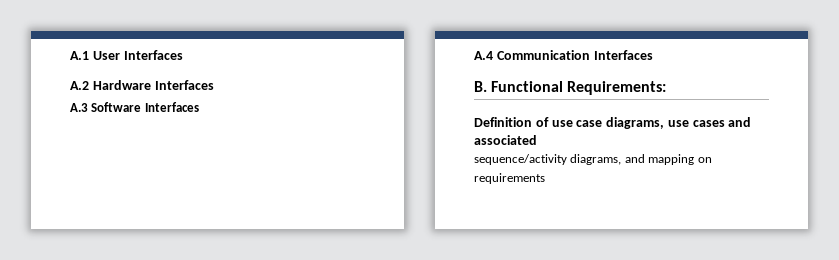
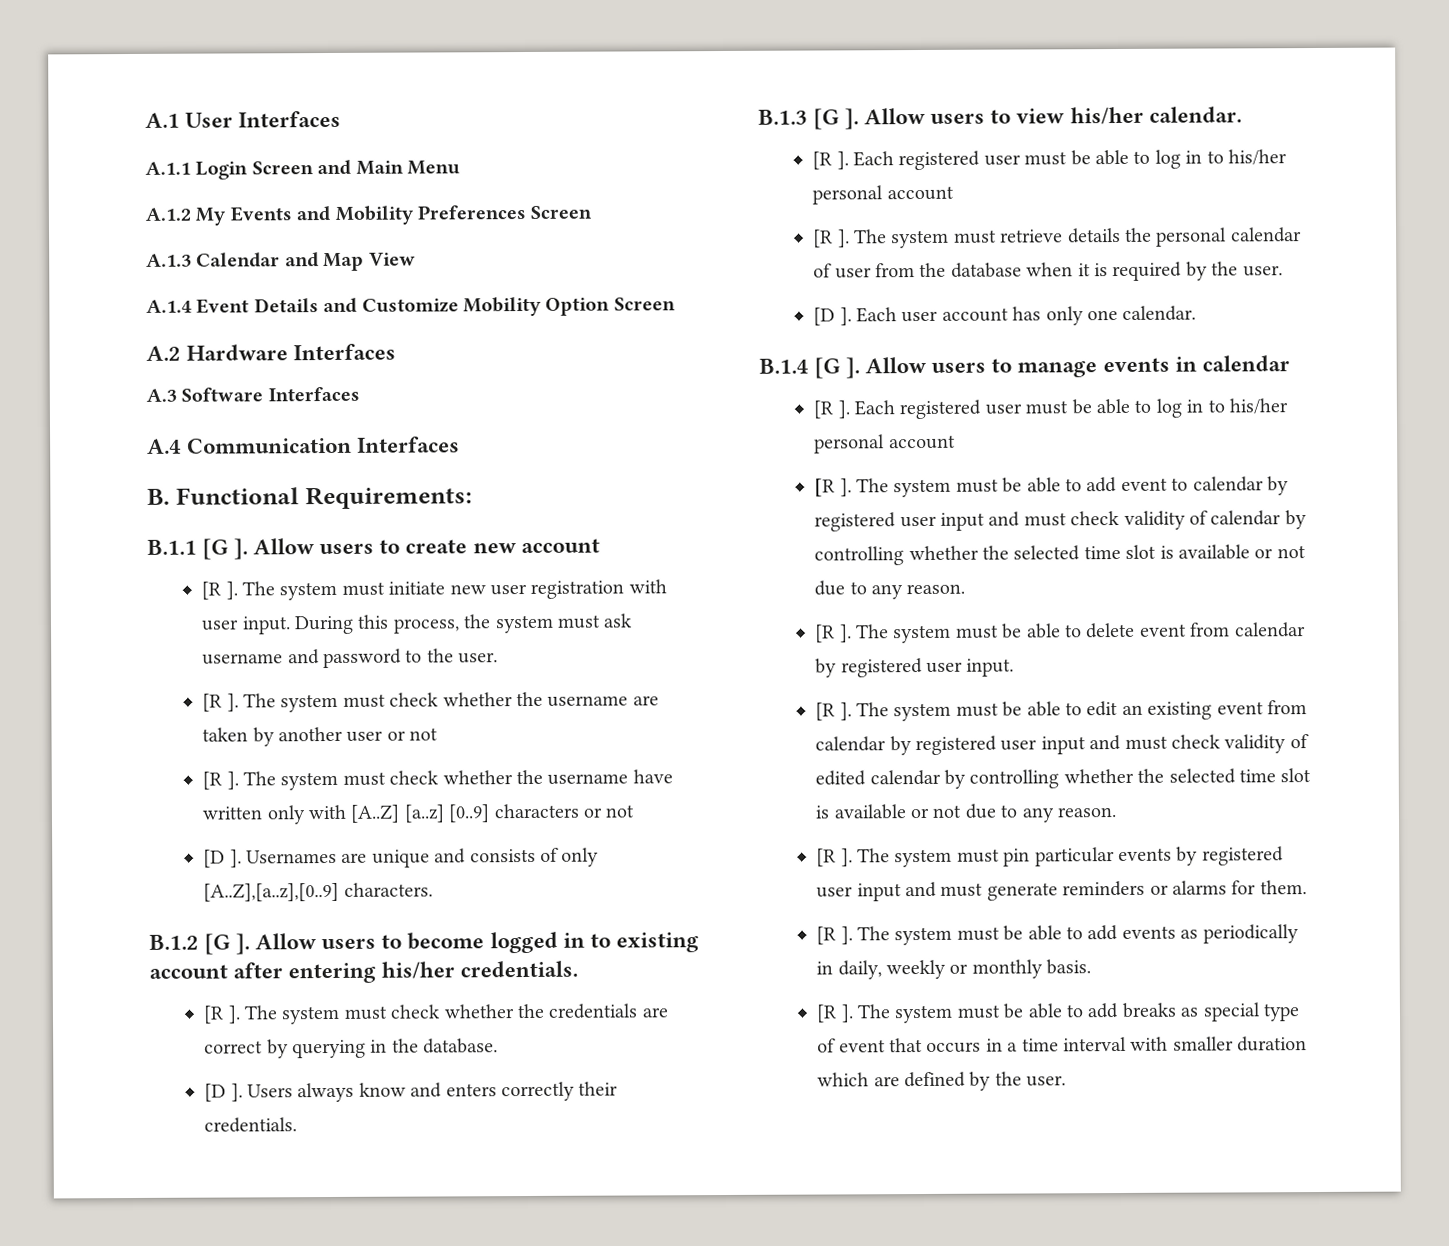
(183, 55) none -> [145,159,460,180] [145,204,593,226] [146,252,416,272] [146,296,676,317] // A.1.1 Login Screen and Main Menu // A.1.2 My Events and Mobility Preferences Screen // A.1.3 Calendar and Map View // A.1.4 Event Details and Customize Mobility Option Screen
[474,117,752,129] [474,135,537,145] [474,154,712,165] [474,173,545,184] Definition of use case diagrams, use cases and associated // sequence/activity diagrams, and mapping on requirements -> [147,538,600,560] [201,579,667,601] [201,613,634,635] [202,648,499,669] [202,691,659,713] [202,726,439,747] [202,769,673,791] [202,803,635,825] [203,847,600,868] [203,882,433,902] [149,931,699,955] [149,960,579,984] [203,1003,668,1025] [204,1038,499,1059] [204,1081,619,1103] [204,1117,298,1133] [758,106,1242,130] [812,149,1288,171] [812,185,954,205] [813,227,1302,249] [813,261,1283,282] [813,305,1197,326] [759,355,1290,379] [813,398,1289,420] [814,434,956,454] [814,476,1290,498] [814,510,1307,532] [814,544,1306,566] [814,580,966,600] [815,622,1306,644] [815,657,1015,678] [815,700,1308,722] [815,734,1309,756] [815,768,1312,789] [815,803,1117,823] [816,846,1284,868] [816,880,1307,902] [816,924,1299,946] [816,959,1092,980] [816,1002,1301,1024] [817,1036,1308,1053] [817,1071,1067,1091] B.1.1 [G ]. Allow users to create new account // [R ]. The system must initiate new user registration with user input. During this process, the system must ask username and password to the user. // [R ]. The system must check whether the username are taken by another user or not // [R ]. The system must check whether the username have written only with [A..Z] [a..z] [0..9] characters or not // [D ]. Usernames are unique and consists of only [A..Z],[a..z],[0..9] characters. // B.1.2 [G ]. Allow users to become logged in to existing account after entering his/her credentials. // [R ]. The system must check whether the credentials are correct by querying in the database. // [D ]. Users always know and enters correctly their credentials. // B.1.3 [G ]. Allow users to view his/her calendar. // [R ]. Each registered user must be able to log in to his/her personal account // [R ]. The system must retrieve details the personal calendar of user from the database when it is required by the user. // [D ]. Each user account has only one calendar. // B.1.4 [G ]. Allow users to manage events in calendar // [R ]. Each registered user must be able to log in to his/her personal account // [R ]. The system must be able to add event to calendar by registered user input and must check validity of calendar by controlling whether the selected time slot is available or not due to any reason. // [R ]. The system must be able to delete event from calendar by registered user input. // [R ]. The system must be able to edit an existing event from calendar by registered user input and must check validity of edited calendar by controlling whether the selected time slot is available or not due to any reason. // [R ]. The system must pin particular events by registered user input and must generate reminders or alarms for them. // [R ]. The system must be able to add events as periodically in daily, weekly or monthly basis. // [R ]. The system must be able to add breaks as special type of event that occurs in a time interval with smaller duration which are defined by the user.

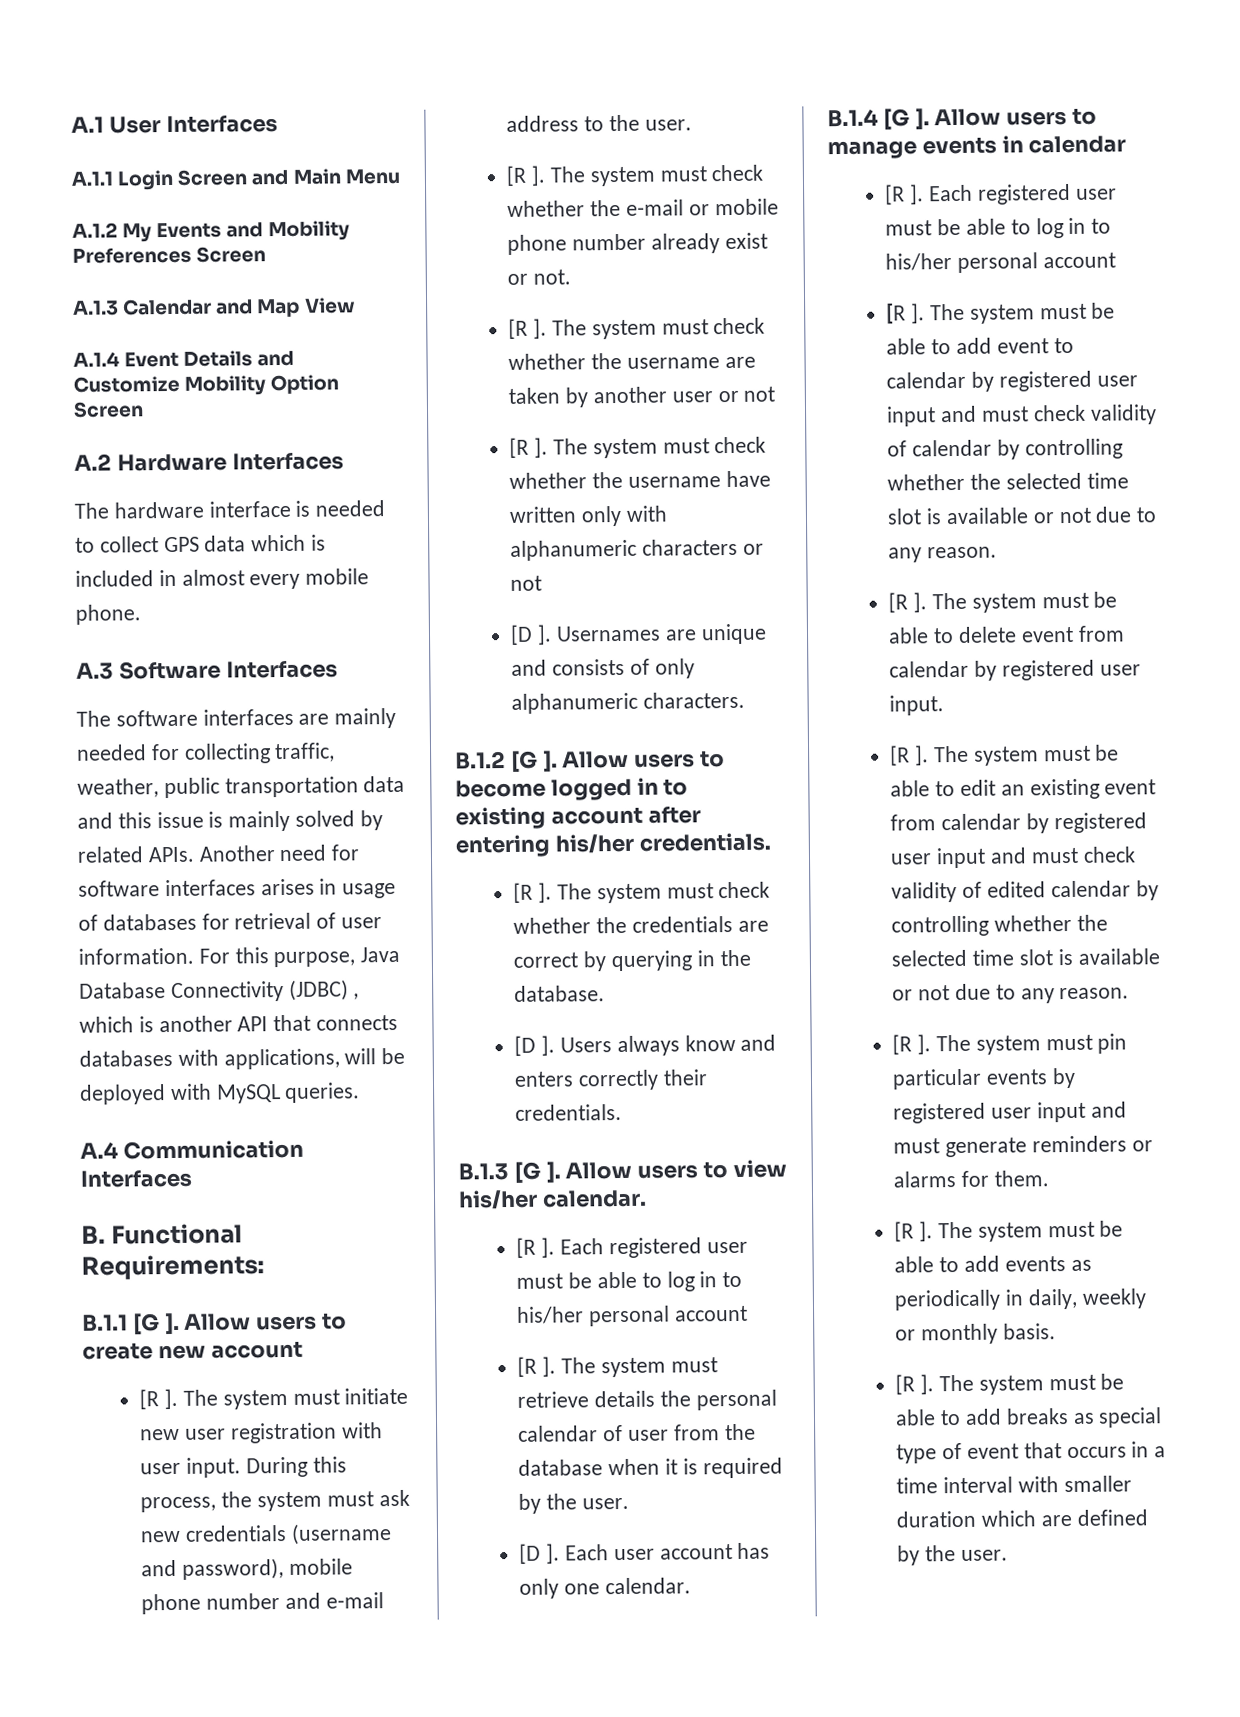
[146,386,360,402] A.3 Software Interfaces -> [74,500,386,519] [75,534,327,553] [75,568,370,590] [75,604,141,625] [76,660,338,680] [76,707,397,729] [76,742,336,764] [77,775,406,799] [77,810,383,832] [77,844,361,863] [78,878,397,899] [78,912,383,931] [78,946,401,968] [79,979,360,1003] [79,1014,399,1033] [79,1047,406,1070] [79,1082,361,1105] The hardware interface is needed to collect GPS data which is included in almost every mobile phone. // A.3 Software Interfaces // The software interfaces are mainly needed for collecting traffic, weather, public transportation data and this issue is mainly solved by related APIs. Another need for software interfaces arises in usage of databases for retrieval of user information. For this purpose, Java Database Connectivity (JDBC) , which is another API that connects databases with applications, will be deployed with MySQL queries.
[202,648,499,669] username and password to the user. -> [140,1523,392,1545] [141,1558,353,1580] [141,1592,384,1615] [506,114,692,132] [506,164,764,187] [507,198,779,217] [507,232,768,255] [507,269,572,285] new credentials (username and password), mobile phone number and e-mail address to the user. // [R ]. The system must check whether the e-mail or mobile phone number already exist or not.
[350,804,491,823] [A..Z] [a..z] [0..9] -> [510,539,638,561] alphanumeric
[203,882,340,902] [A..Z],[a..z],[0..9] -> [511,692,639,714] alphanumeric

